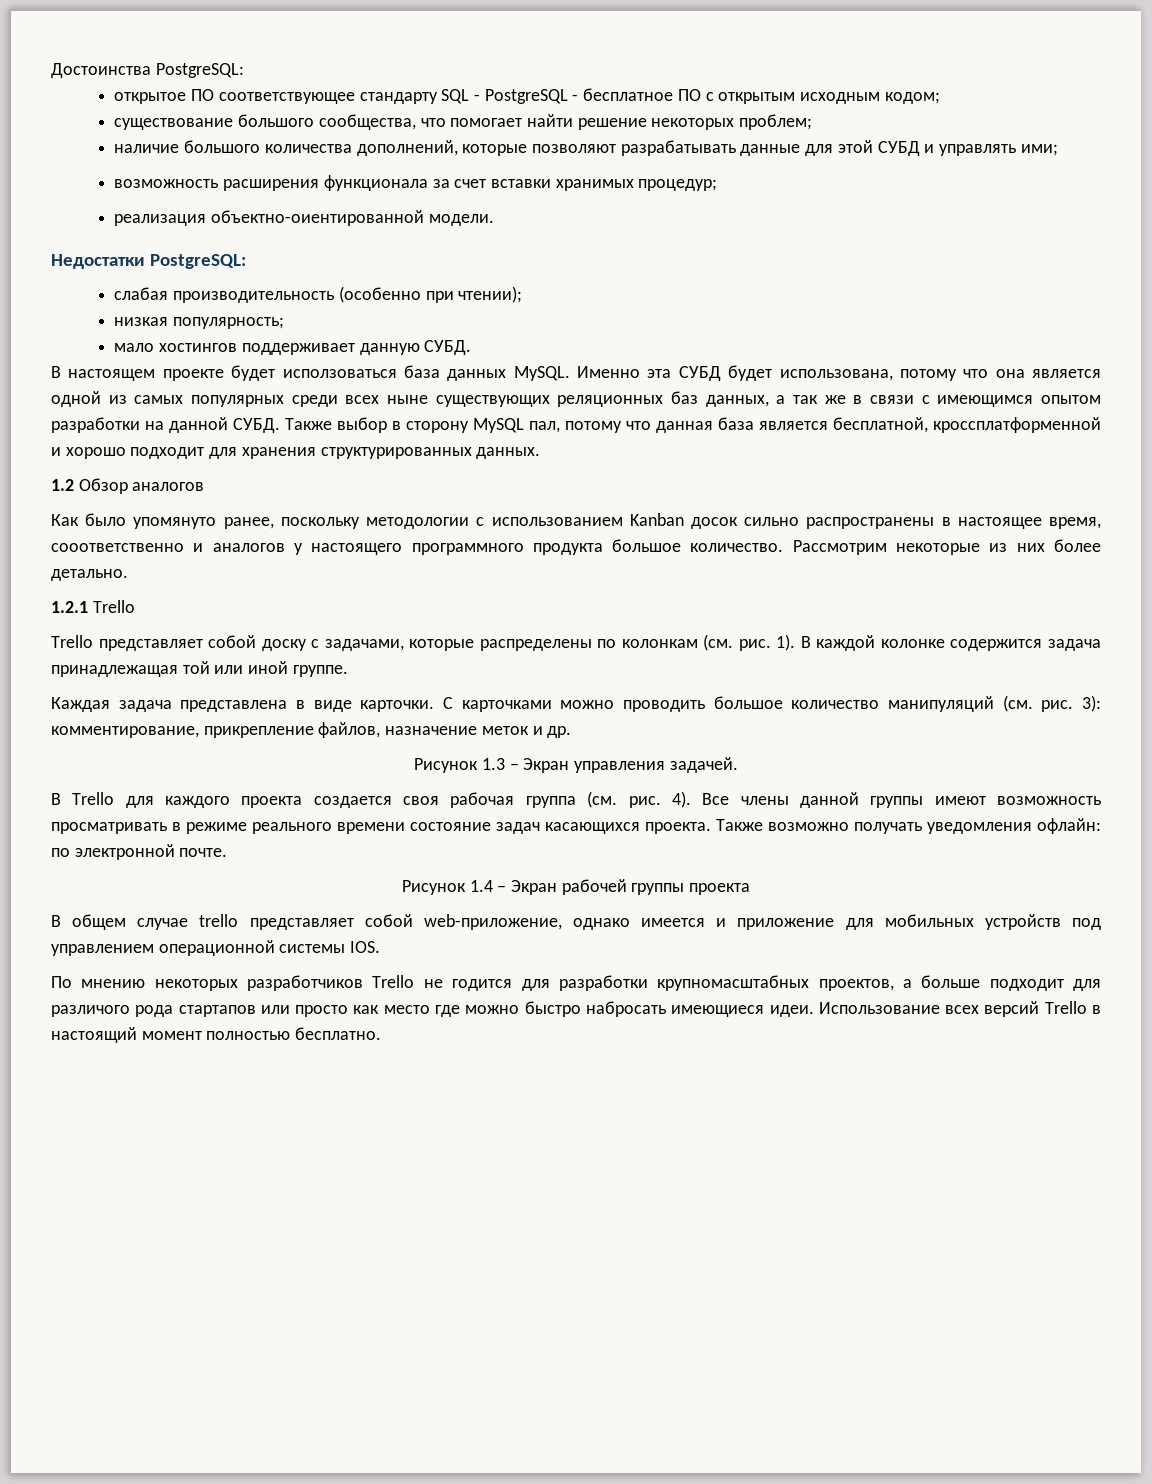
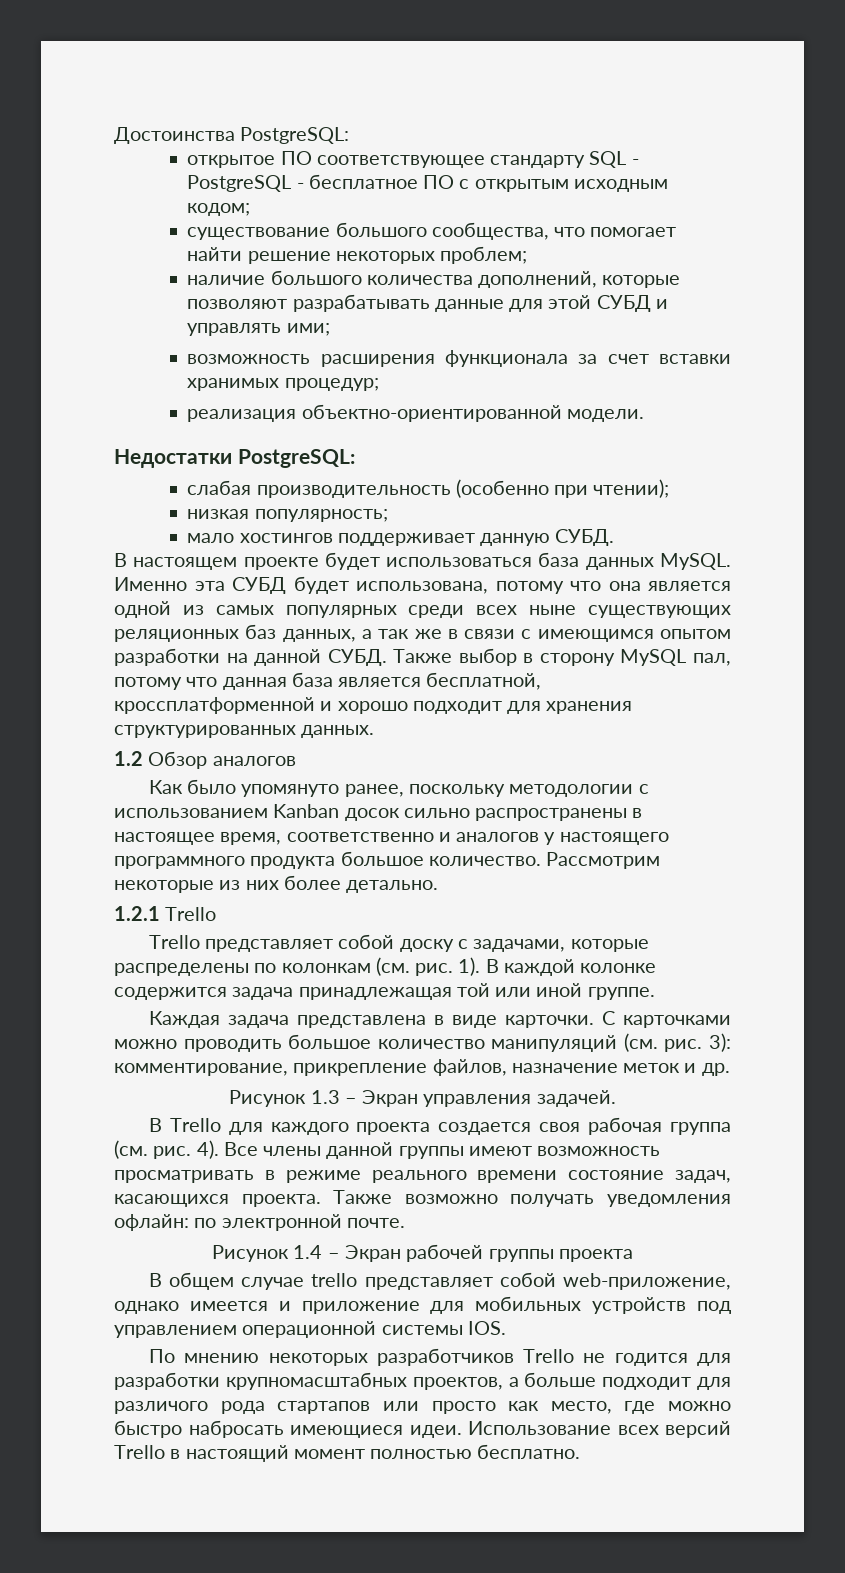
[211,210,425,226] объектно-оиентированной -> [301,404,562,422] объектно-ориентированной
[282,369,397,378] исползоваться -> [386,557,533,567] использоваться
[51,543,184,552] сооответственно -> [286,832,434,842] соответственно
[496,822,540,834] задач -> [674,1170,731,1183] задач,
[383,1005,430,1014] место -> [550,1401,612,1414] место,

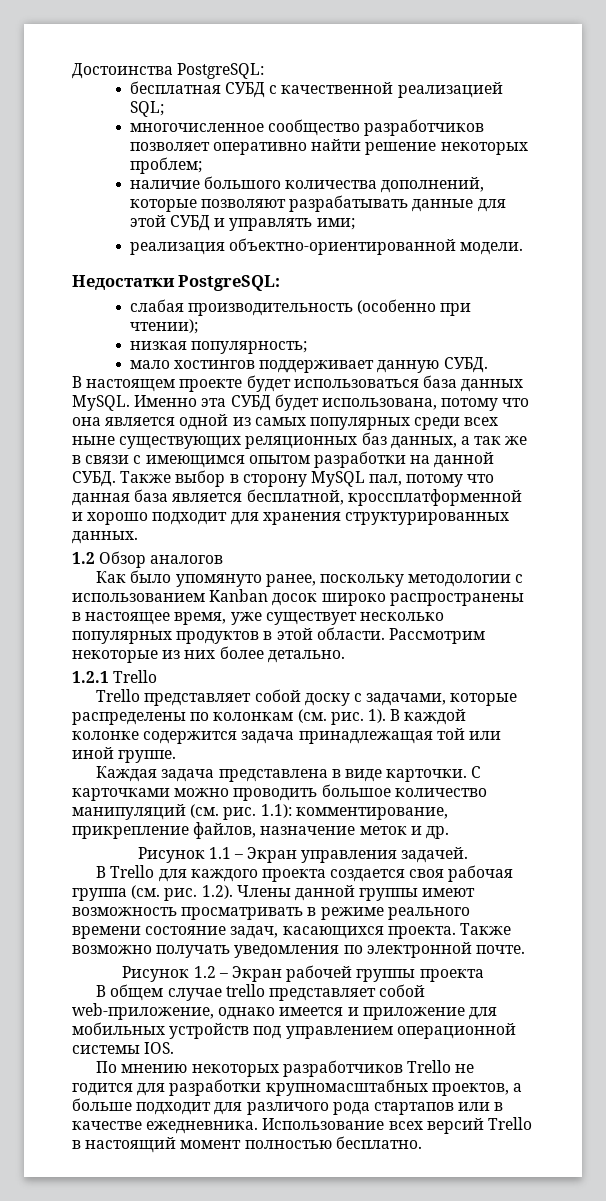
[187,151,639,168] [187,174,668,192] [187,203,251,216] [187,222,677,240] открытое ПО соответствующее стандарту SQL - PostgreSQL - бесплатное ПО с открытым исходным кодом; // существование большого сообщества, что помогает -> [129,81,503,98] [129,101,164,117] [129,119,485,136] [129,142,308,155] бесплатная СУБД с качественной реализацией SQL; // многочисленное сообщество разработчиков позволяет оперативно
[187,350,731,367] [187,378,379,391] // возможность расширения функционала за счет вставки хранимых процедур; -> (355, 224) none
[403,808,470,818] сильно -> [321,593,386,606] широко
[286,832,669,845] [114,851,541,869] соответственно и аналогов у настоящего программного продукта большое количество. -> [230,612,444,625] [72,627,385,644] уже существует несколько популярных продуктов в этой области.
[708,1033,731,1052] 3): -> [260,804,292,818] 1.1):
[310,1090,340,1104] 1.3 -> [208,847,231,859] 1.1
[196,1140,322,1159] 4). Все члены -> [201,885,291,899] 1.2). Члены
[114,1214,189,1231] офлайн: -> (340, 951) none
[293,1245,323,1259] 1.4 -> [193,966,216,978] 1.2
[431,1401,731,1414] [114,1420,462,1438] просто как место, где можно быстро набросать имеющиеся идеи. -> [494,1102,504,1111] [72,1121,259,1134] в качестве ежедневника.

